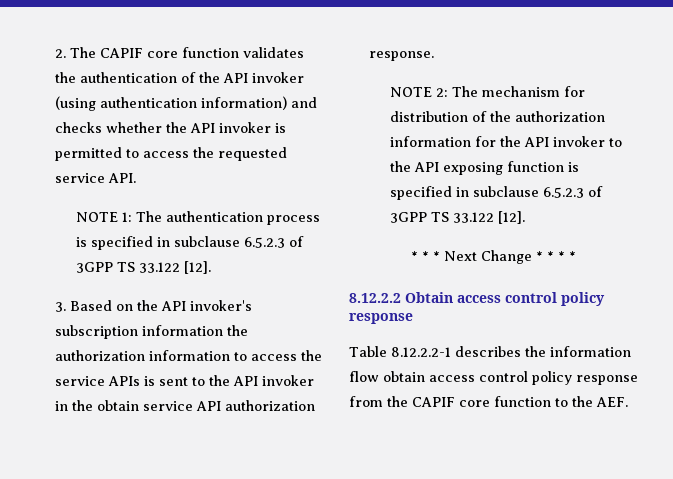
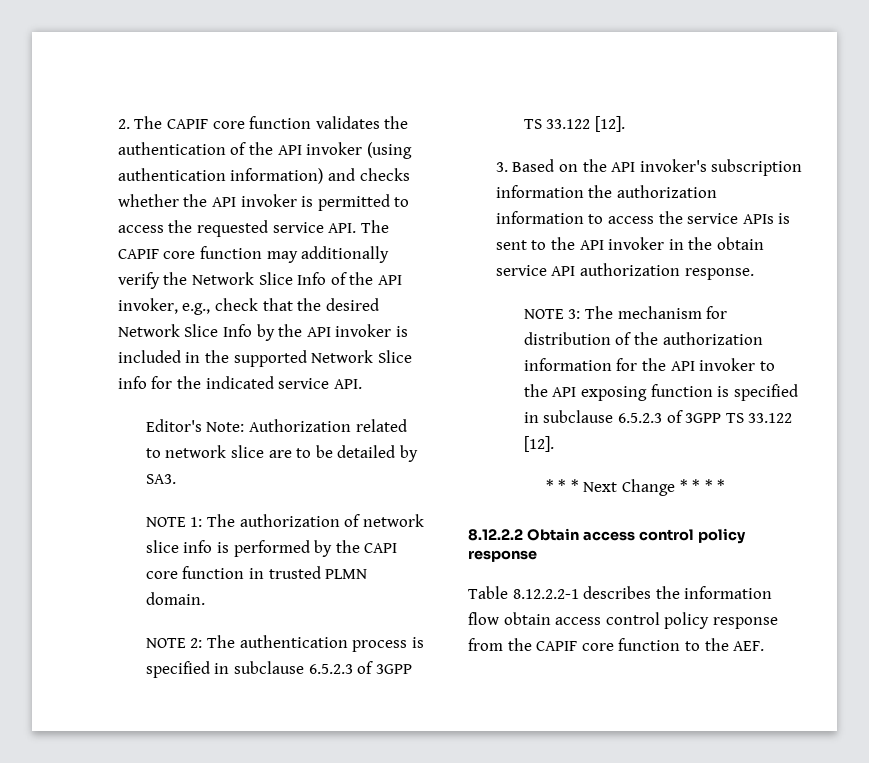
[75,212,132,222] // NOTE 1: -> [360,220,389,233] [117,246,390,263] [117,272,403,289] [117,298,379,315] [117,324,409,341] [117,350,412,367] [117,376,362,389] [145,419,407,432] [145,445,418,462] [145,474,176,484] [145,514,424,527] [145,540,398,557] [145,566,368,579] [145,592,205,605] [145,638,203,648] The CAPIF core function may additionally verify the Network Slice Info of the API invoker, e.g., check that the desired Network Slice Info by the API invoker is included in the supported Network Slice info for the indicated service API. // Editor's Note: Authorization related to network slice are to be detailed by SA3. // NOTE 1: The authorization of network slice info is performed by the CAPI core function in trusted PLMN domain. // NOTE 2:
[435,88,448,97] 2: -> [568,309,581,319] 3:

